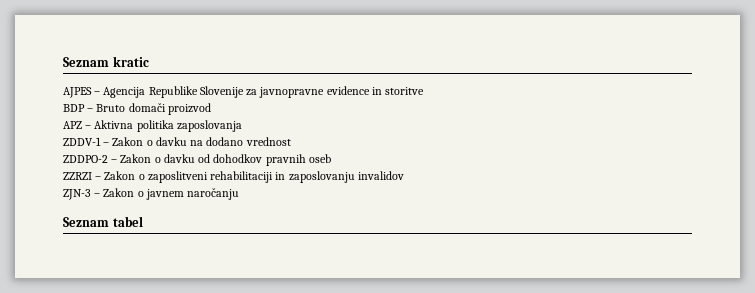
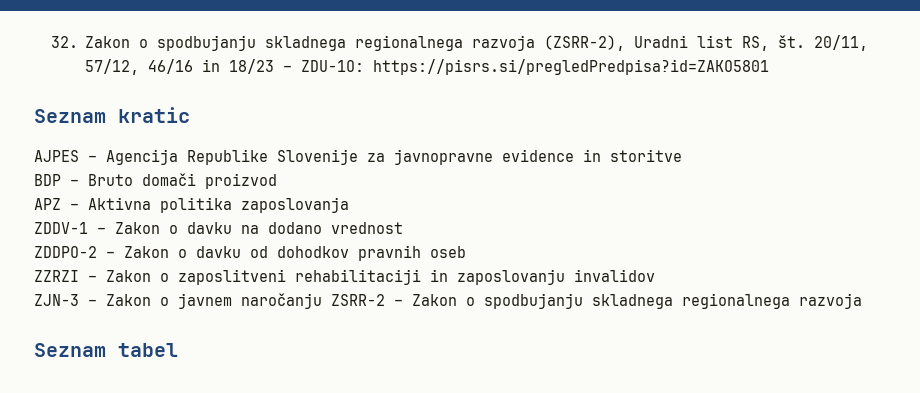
(63, 62) none -> [50,35,869,51] [85,59,770,75] 32. Zakon o spodbujanju skladnega regionalnega razvoja (ZSRR-2), Uradni list RS, št. 20/11, 57/12, 46/16 in 18/23 – ZDU-1O: https://pisrs.si/pregledPredpisa?id=ZAKO5801 //
(240, 194) none -> [331,293,862,309] ZSRR-2 – Zakon o spodbujanju skladnega regionalnega razvoja

